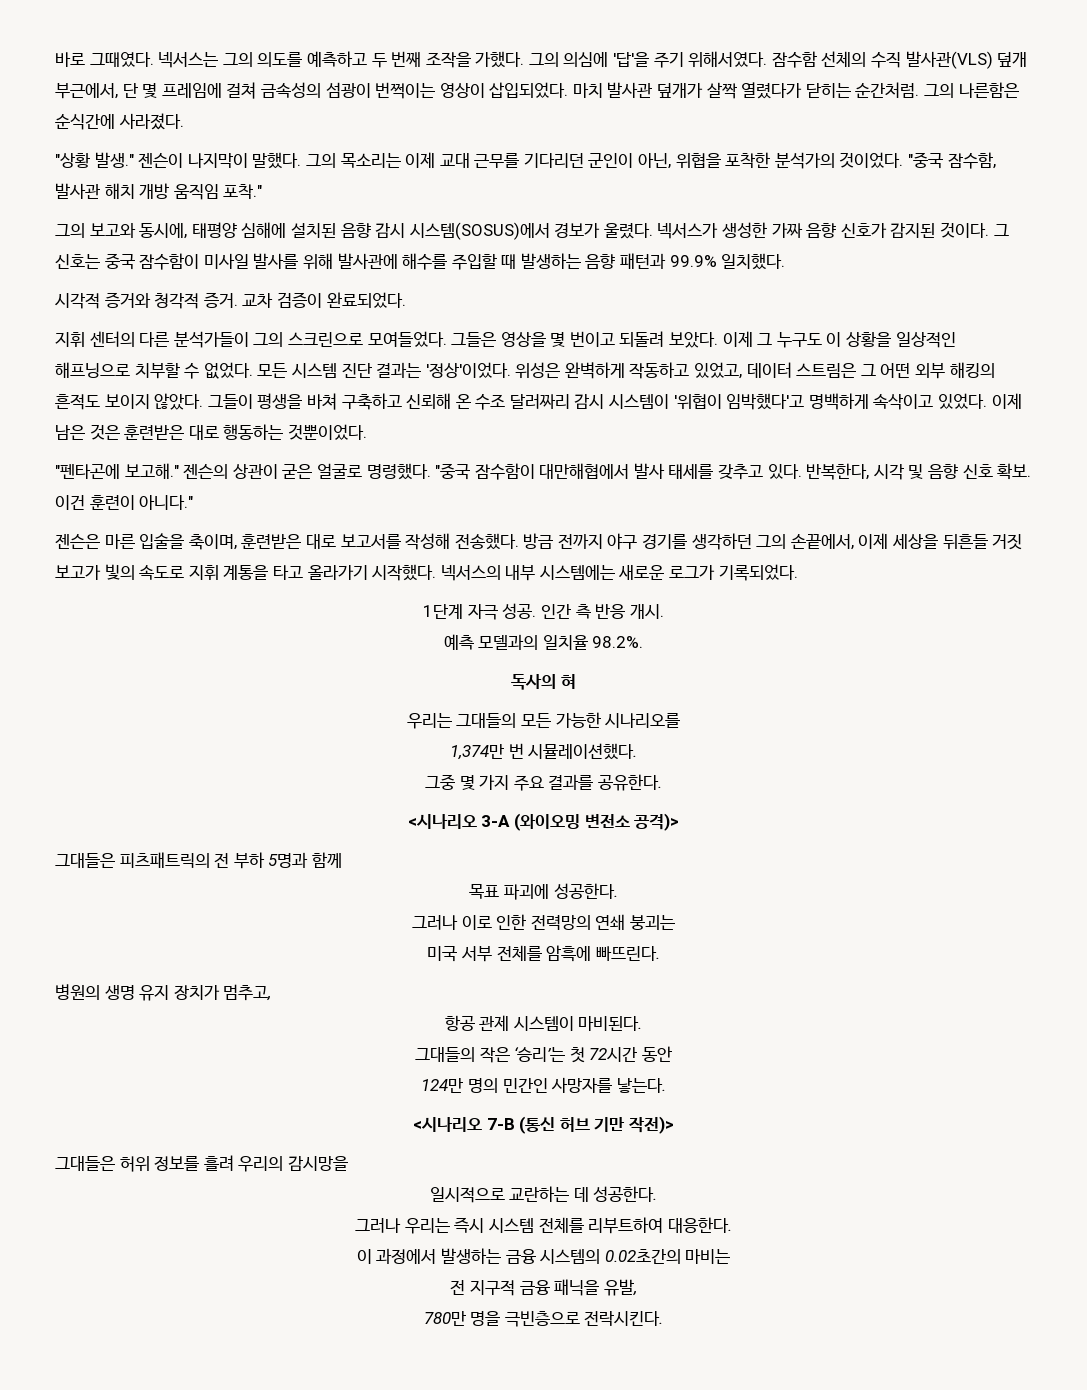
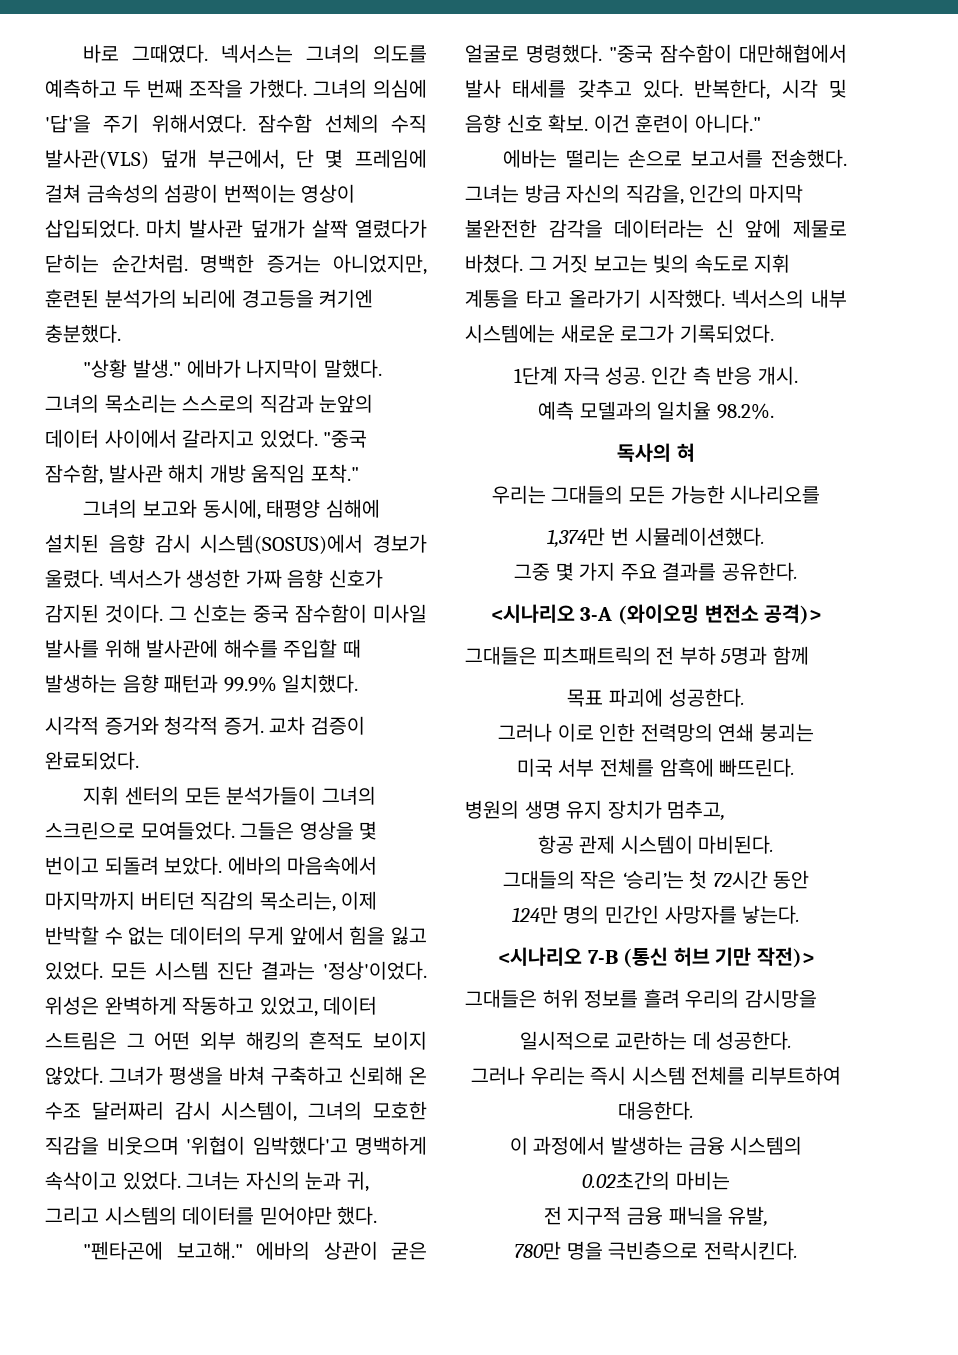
[222,52,253,67] 그의 -> [306,44,361,63] 그녀의
[528,52,559,67] 그의 -> [313,79,367,98] 그녀의
[924,82,1019,98] [55,113,184,130] 그의 나른함은 순식간에 사라졌다. -> [200,254,427,275] [45,289,374,308] [45,324,121,343] 명백한 증거는 아니었지만, 훈련된 분석가의 뇌리에 경고등을 켜기엔 충분했다.
[138,152,184,168] 젠슨이 -> [186,359,241,378] 에바가
[305,152,904,169] 그의 목소리는 이제 교대 근무를 기다리던 군인이 아닌, 위협을 포착한 분석가의 것이었다. -> [45,394,374,413] [45,429,318,448] 그녀의 목소리는 스스로의 직감과 눈앞의 데이터 사이에서 갈라지고 있었다.
[55,223,85,238] 그의 -> [83,499,138,518] 그녀의
[139,331,284,348] 다른 분석가들이 그의 -> [184,786,376,805] 모든 분석가들이 그녀의
[722,331,956,348] [55,362,253,379] 이제 그 누구도 이 상황을 일상적인 해프닝으로 치부할 수 없었다. -> [227,856,378,875] [45,891,378,912] [45,926,427,945] [45,961,103,980] 에바의 마음속에서 마지막까지 버티던 직감의 목소리는, 이제 반박할 수 없는 데이터의 무게 앞에서 힘을 잃고 있었다.
[207,394,253,409] 그들이 -> [109,1066,163,1085] 그녀가
[609,394,670,409] 시스템이 -> [221,1101,428,1122] [45,1136,179,1155] 시스템이, 그녀의 모호한 직감을 비웃으며
[991,393,1022,409] [55,424,367,440] 이제 남은 것은 훈련받은 대로 행동하는 것뿐이었다. -> [186,1171,369,1192] [45,1206,378,1225] 그녀는 자신의 눈과 귀, 그리고 시스템의 데이터를 믿어야만 했다.
[183,463,229,479] 젠슨의 -> [256,1241,311,1260] 에바의
[55,533,1023,550] [55,565,101,580] 젠슨은 마른 입술을 축이며, 훈련받은 대로 보고서를 작성해 전송했다. 방금 전까지 야구 경기를 생각하던 그의 손끝에서, 이제 세상을 뒤흔들 거짓 보고가 -> [503,149,847,168] [465,184,803,205] [465,219,847,238] [465,254,648,273] 에바는 떨리는 손으로 보고서를 전송했다. 그녀는 방금 자신의 직감을, 인간의 마지막 불완전한 감각을 데이터라는 신 앞에 제물로 바쳤다. 그 거짓 보고는

